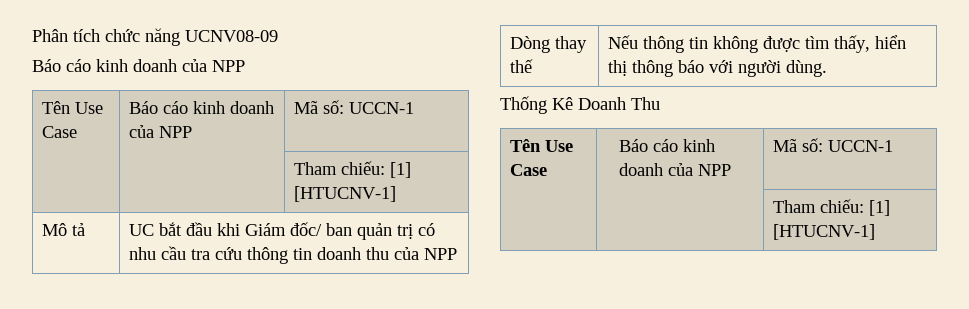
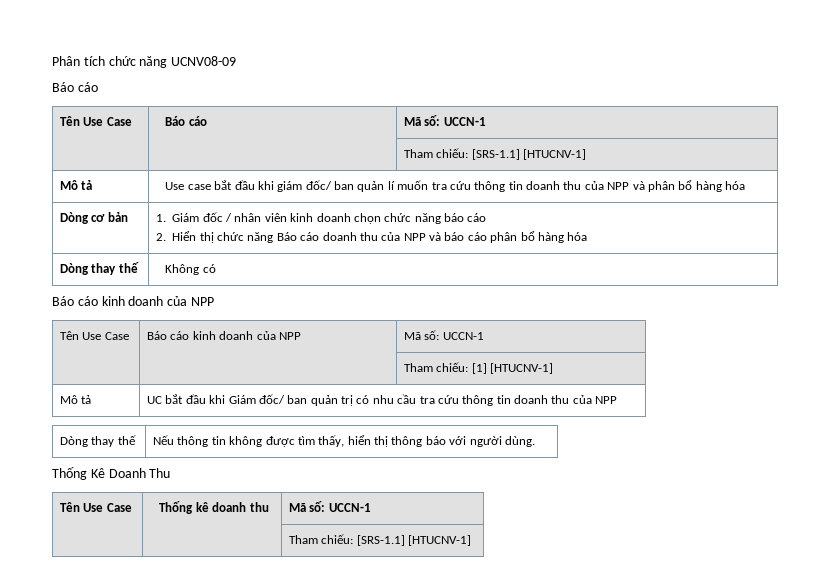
(91, 65) none -> [60,116,132,126] [165,116,207,126] [404,115,486,126] [404,148,587,160] [60,180,93,190] [165,180,746,192] [60,212,128,224] [156,212,487,224] [156,231,588,243] [60,262,139,275] [165,264,216,275] [52,296,98,306] // Tên Use Case | Báo cáo | Mã số: UCCN-1 // | | Tham chiếu: [SRS-1.1] [HTUCNV-1] // Mô tả | Use case bắt đầu khi giám đốc/ ban quản lí muốn tra cứu thông tin doanh thu của NPP và phân bổ hàng hóa // Dòng cơ bản | 1. Giám đốc / nhân viên kinh doanh chọn chức năng báo cáo // 2. Hiển thị chức năng Báo cáo doanh thu của NPP và báo cáo phân bổ hàng hóa // Dòng thay thế | Không có // Báo cáo
[619,139,716,152] [619,163,732,176] [772,138,893,152] [772,199,890,216] Báo cáo kinh doanh của NPP | Mã số: UCCN-1 // | | Tham chiếu: [1] -> [159,501,269,514] [289,501,371,512] [289,534,405,546] Thống kê doanh thu | Mã số: UCCN-1 // | | Tham chiếu: [SRS-1.1]

